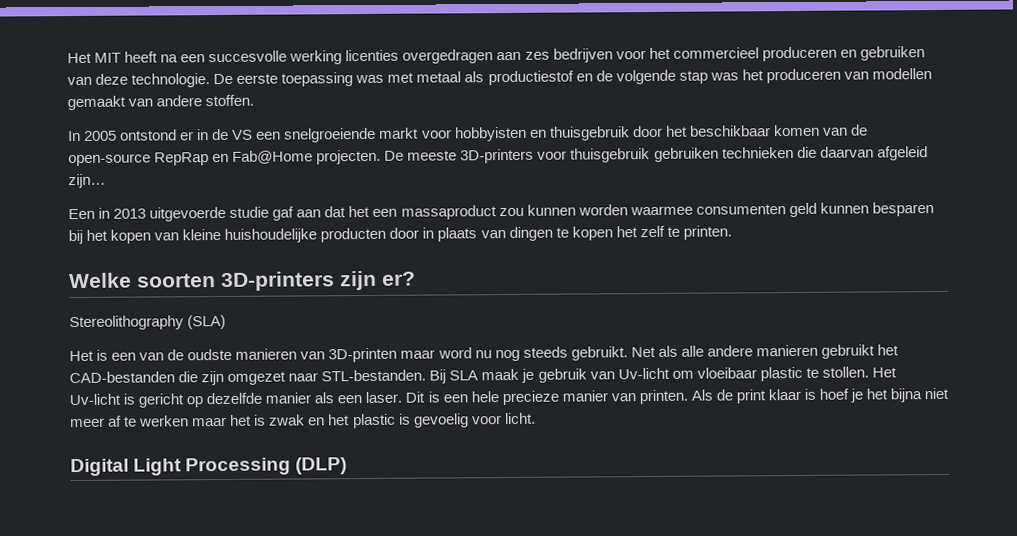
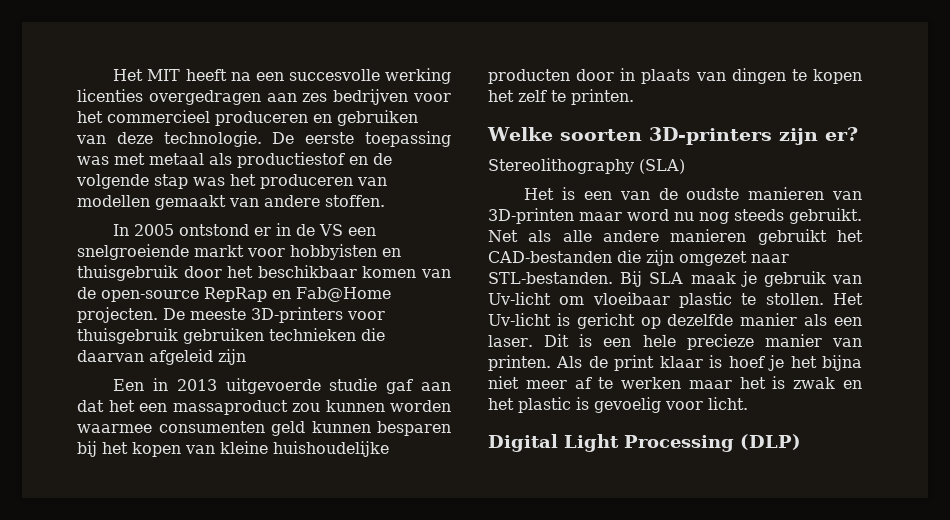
[68,173,106,189] zijn… -> [218,349,246,365] zijn

